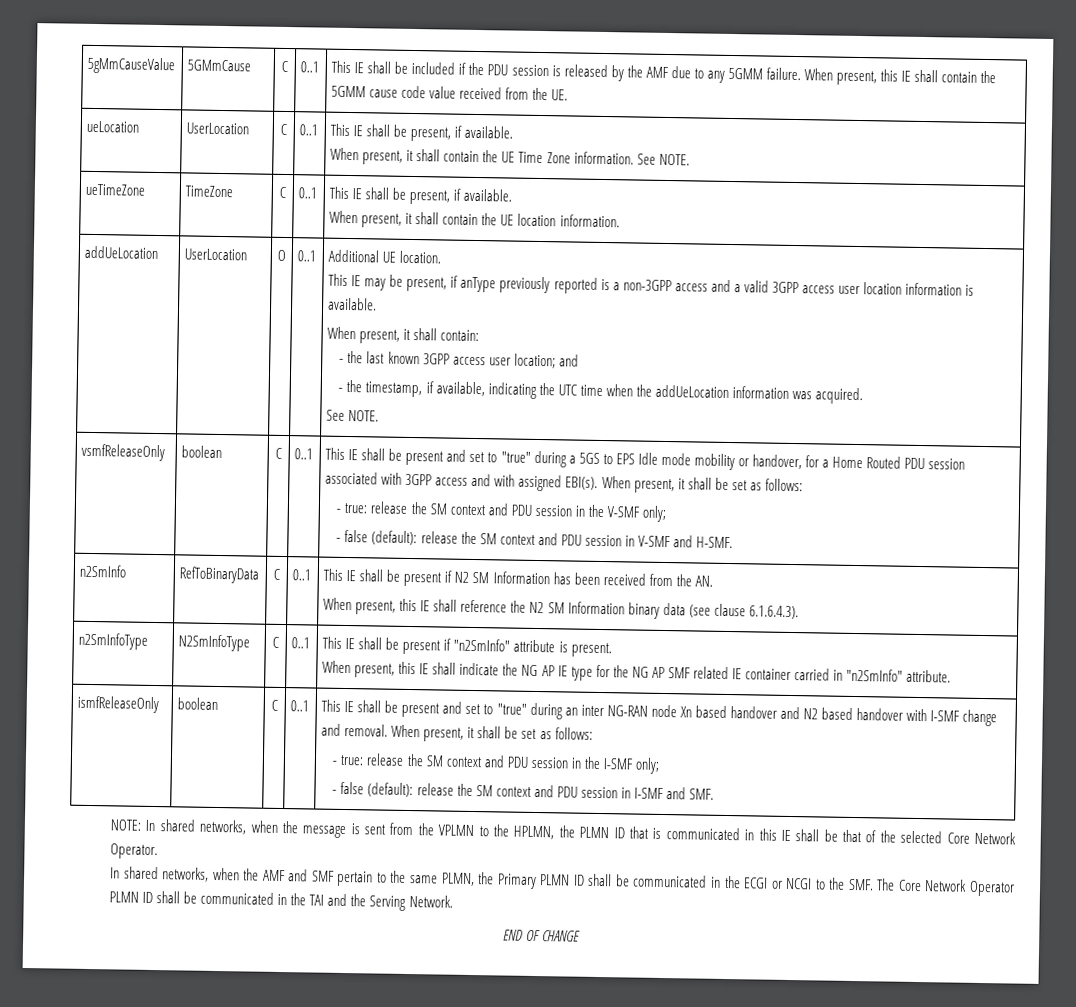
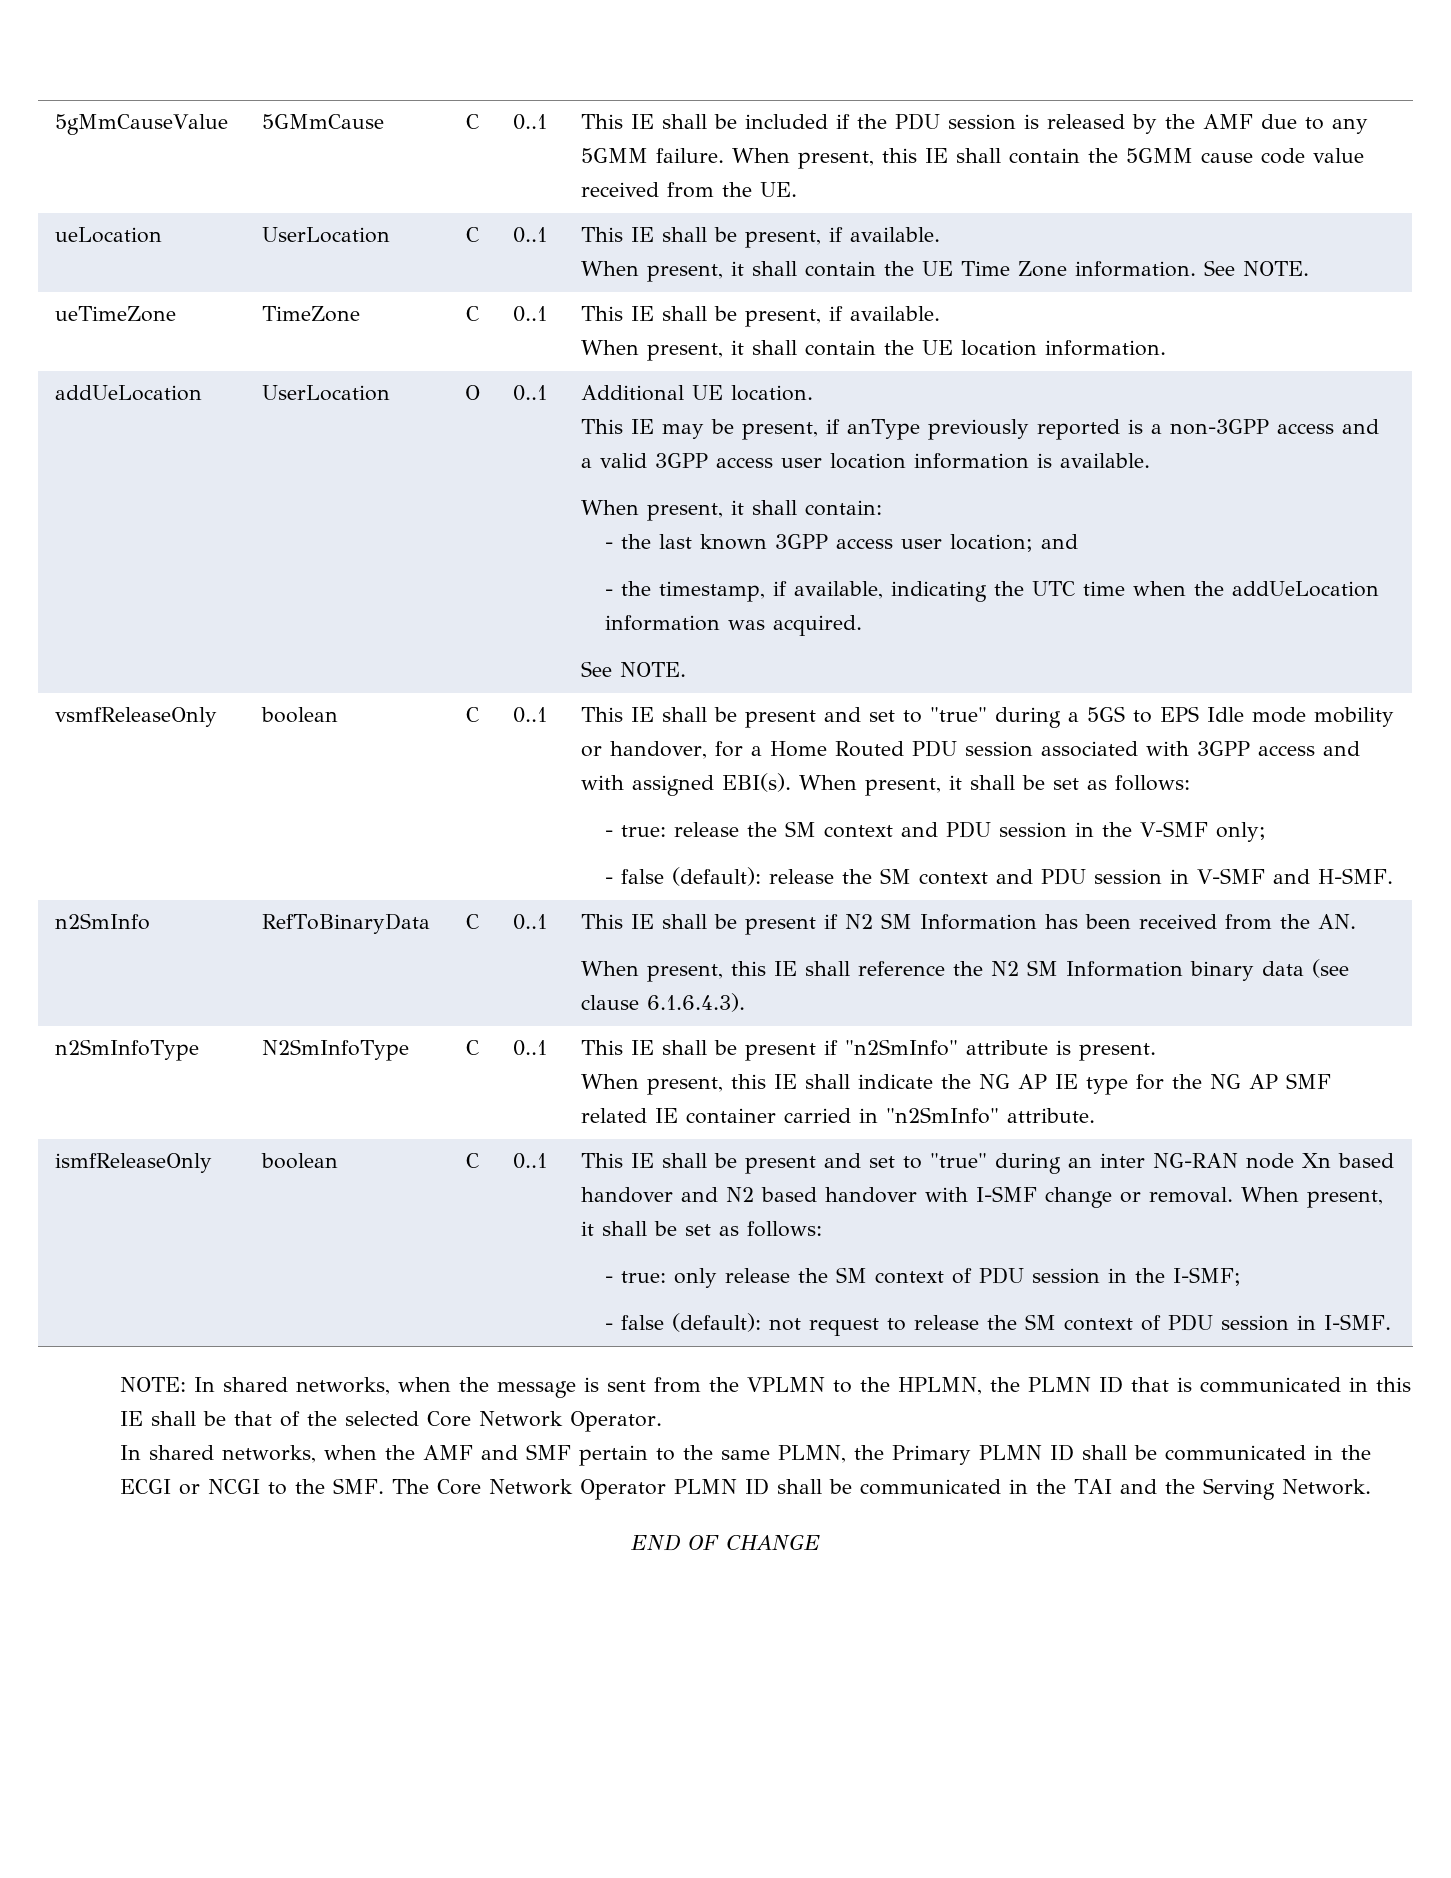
[321,723,342,736] and -> [1119,1192,1141,1203] or
[366,753,660,774] [332,781,715,800] release the SM context and PDU session in the I-SMF only; // - false (default): release the SM context and PDU session in I-SMF and SMF. -> [674,1267,1242,1288] [605,1313,1392,1336] only release the SM context of PDU session in the I-SMF; // - false (default): not request to release the SM context of PDU session in I-SMF.

